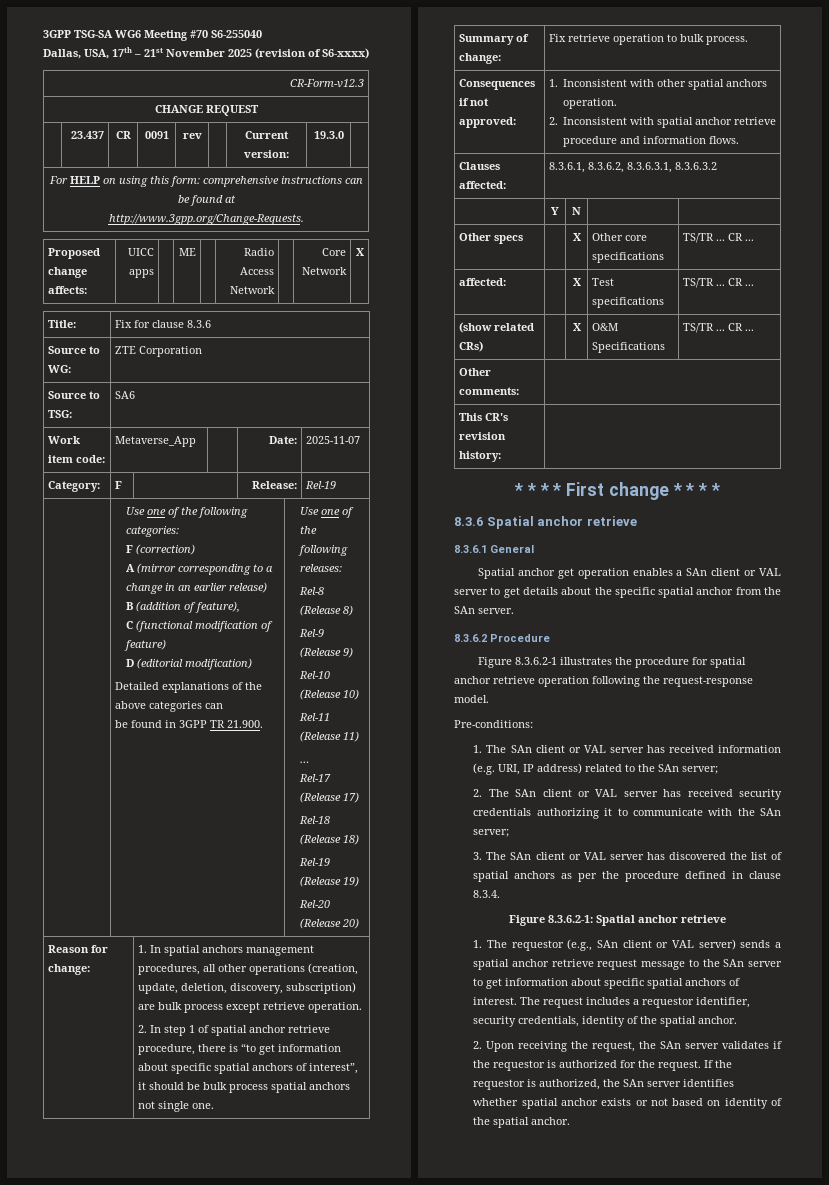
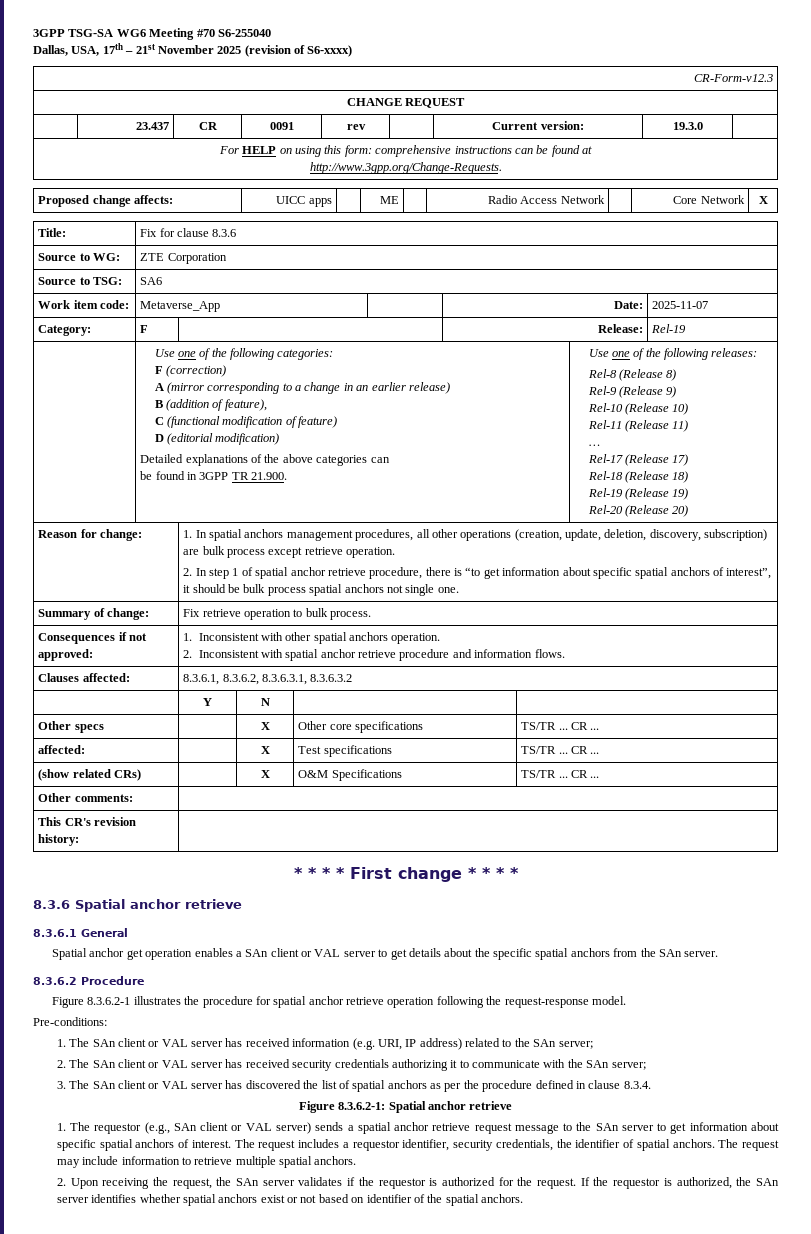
[696,587,734,595] anchor -> [570,948,610,957] anchors
[582,1016,738,1027] identity of the spatial anchor. -> [556,1139,779,1151] [56,1156,357,1168] the identifier of spatial anchors. The request may include information to retrieve multiple spatial anchors.
[560,1098,632,1106] anchor exists -> [218,1194,285,1203] anchors exist
[724,1098,782,1109] [473,1117,571,1128] identity of the spatial anchor. -> [366,1194,524,1206] identifier of the spatial anchors.

